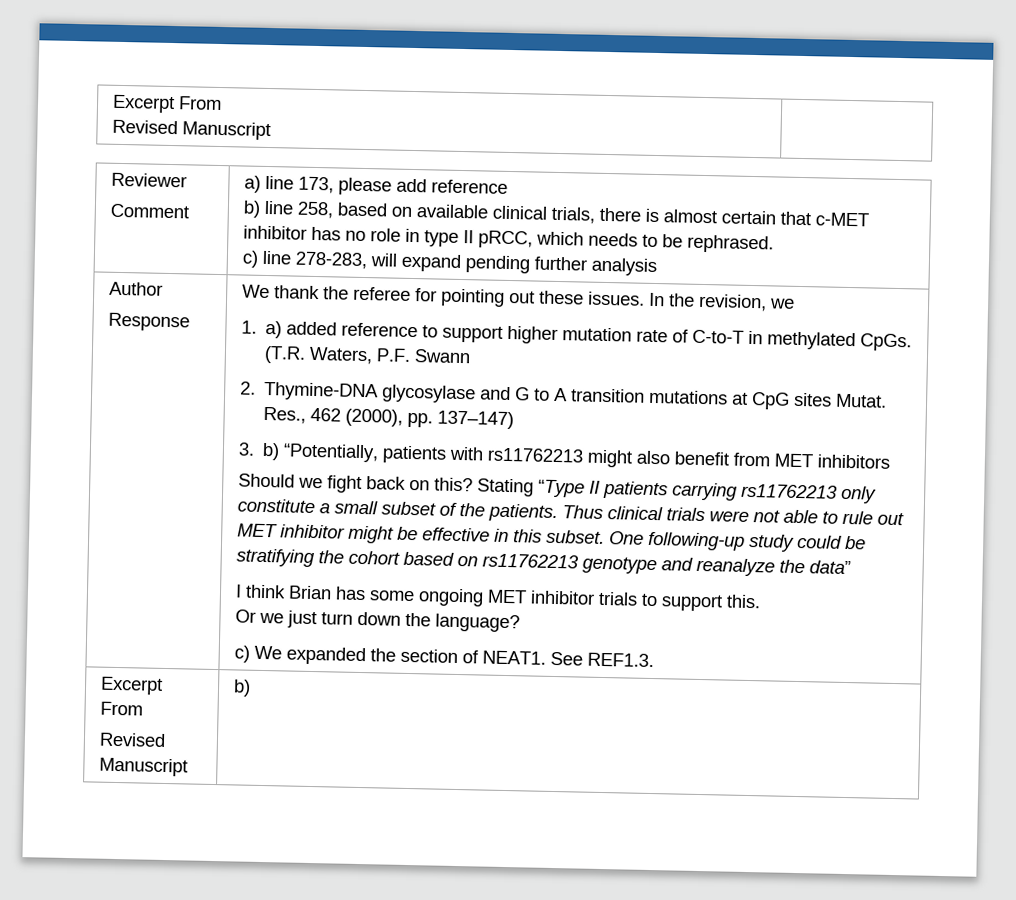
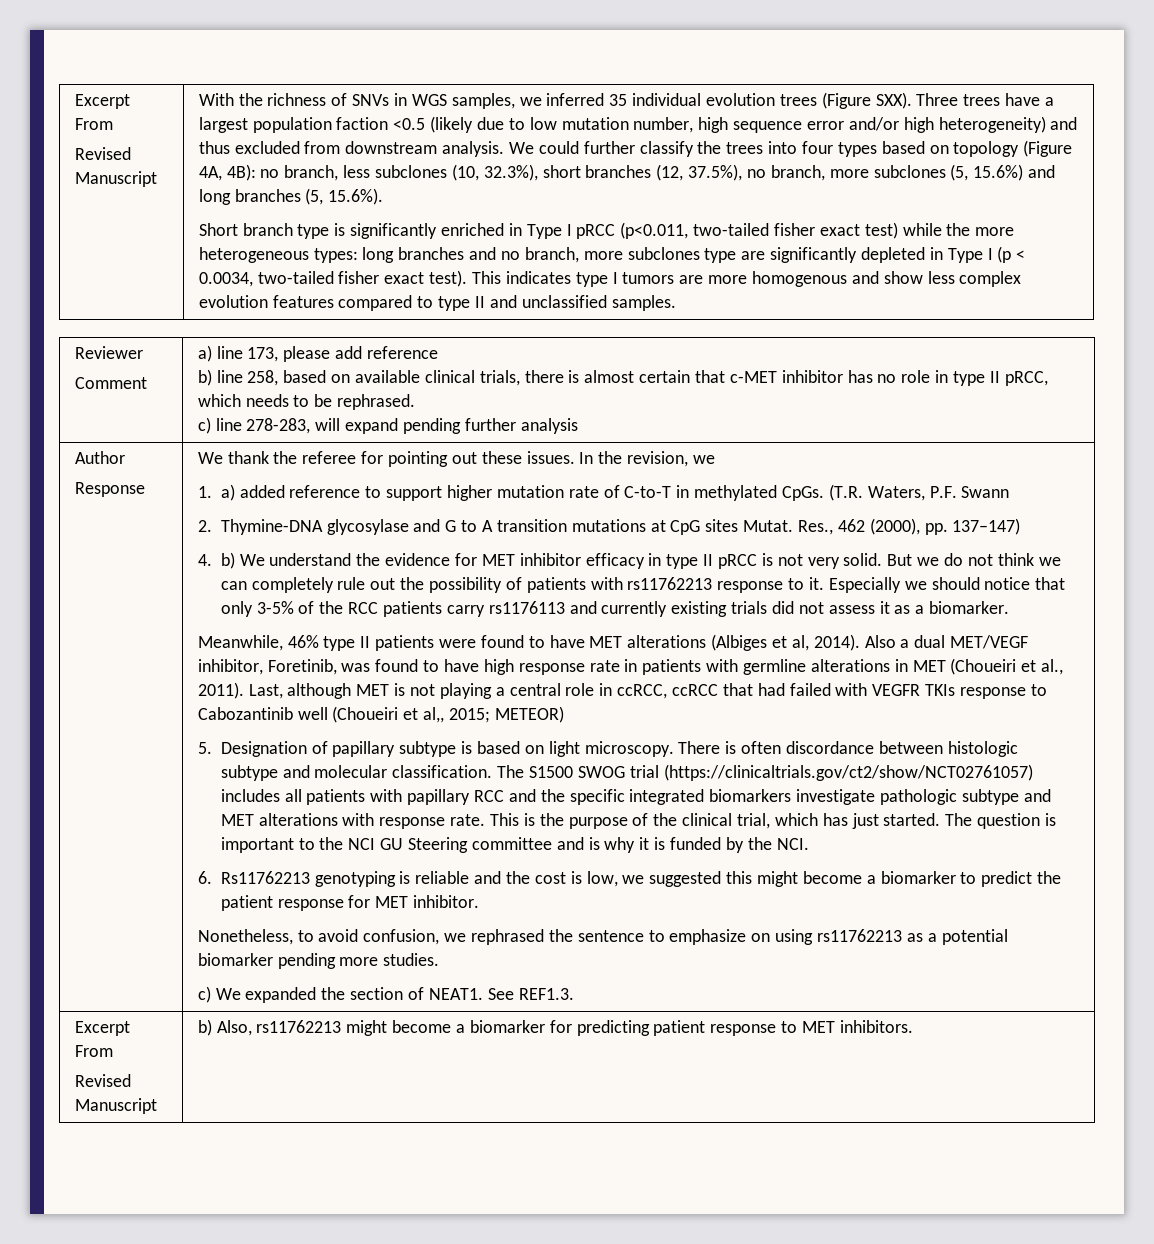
[112,94,223,114] [112,119,272,141] Excerpt From // Revised Manuscript | -> [74,94,130,109] [74,118,113,130] [74,147,131,160] [74,171,157,187] [198,92,1055,109] [198,116,1078,133] [198,140,1073,157] [198,164,1056,181] [198,188,384,205] [198,222,1015,239] [198,246,1026,263] [198,270,1022,287] [198,295,676,311] Excerpt From // Revised Manuscript | With the richness of SNVs in WGS samples, we inferred 35 individual evolution trees (Figure SXX). Three trees have a largest population faction <0.5 (likely due to low mutation number, high sequence error and/or high heterogeneity) and thus excluded from downstream analysis. We could further classify the trees into four types based on topology (Figure 4A, 4B): no branch, less subclones (10, 32.3%), short branches (12, 37.5%), no branch, more subclones (5, 15.6%) and long branches (5, 15.6%). // Short branch type is significantly enriched in Type I pRCC (p<0.011, two-tailed fisher exact test) while the more heterogeneous types: long branches and no branch, more subclones type are significantly depleted in Type I (p < 0.0034, two-tailed fisher exact test). This indicates type I tumors are more homogenous and show less complex evolution features compared to type II and unclassified samples.
[238,442,891,469] [238,473,878,504] [237,498,905,526] [237,523,867,552] [236,548,852,577] [235,584,762,612] [235,609,521,633] 3. b) “Potentially, patients with rs11762213 might also benefit from MET inhibitors // Should we fight back on this? Stating “Type II patients carrying rs11762213 only constitute a small subset of the patients. Thus clinical trials were not able to rule out MET inhibitor might be effective in this subset. One following-up study could be stratifying the cohort based on rs11762213 genotype and reanalyze the data” // I think Brian has some ongoing MET inhibitor trials to support this. // Or we just turn down the language? -> [197,552,1061,569] [220,577,1066,593] [220,601,1010,617] [197,634,1029,651] [197,658,1064,675] [197,682,1047,699] [197,706,564,723] [197,741,1018,757] [220,764,1033,781] [220,789,1051,805] [220,813,1057,829] [220,837,809,853] [197,871,1062,887] [220,895,480,911] [197,929,1008,945] [197,953,440,969] 4. b) We understand the evidence for MET inhibitor efficacy in type II pRCC is not very solid. But we do not think we can completely rule out the possibility of patients with rs11762213 response to it. Especially we should notice that only 3-5% of the RCC patients carry rs1176113 and currently existing trials did not assess it as a biomarker. // Meanwhile, 46% type II patients were found to have MET alterations (Albiges et al, 2014). Also a dual MET/VEGF inhibitor, Foretinib, was found to have high response rate in patients with germline alterations in MET (Choueiri et al., 2011). Last, although MET is not playing a central role in ccRCC, ccRCC that had failed with VEGFR TKIs response to Cabozantinib well (Choueiri et al,, 2015; METEOR) // 5. Designation of papillary subtype is based on light microscopy. There is often discordance between histologic subtype and molecular classification. The S1500 SWOG trial (https://clinicaltrials.gov/ct2/show/NCT02761057) includes all patients with papillary RCC and the specific integrated biomarkers investigate pathologic subtype and MET alterations with response rate. This is the purpose of the clinical trial, which has just started. The question is important to the NCI GU Steering committee and is why it is funded by the NCI. // 6. Rs11762213 genotyping is reliable and the cost is low, we suggested this might become a biomarker to predict the patient response for MET inhibitor. // Nonetheless, to avoid confusion, we rephrased the sentence to emphasize on using rs11762213 as a potential biomarker pending more studies.
(252, 688) none -> [216,1020,913,1036] Also, rs11762213 might become a biomarker for predicting patient response to MET inhibitors.

